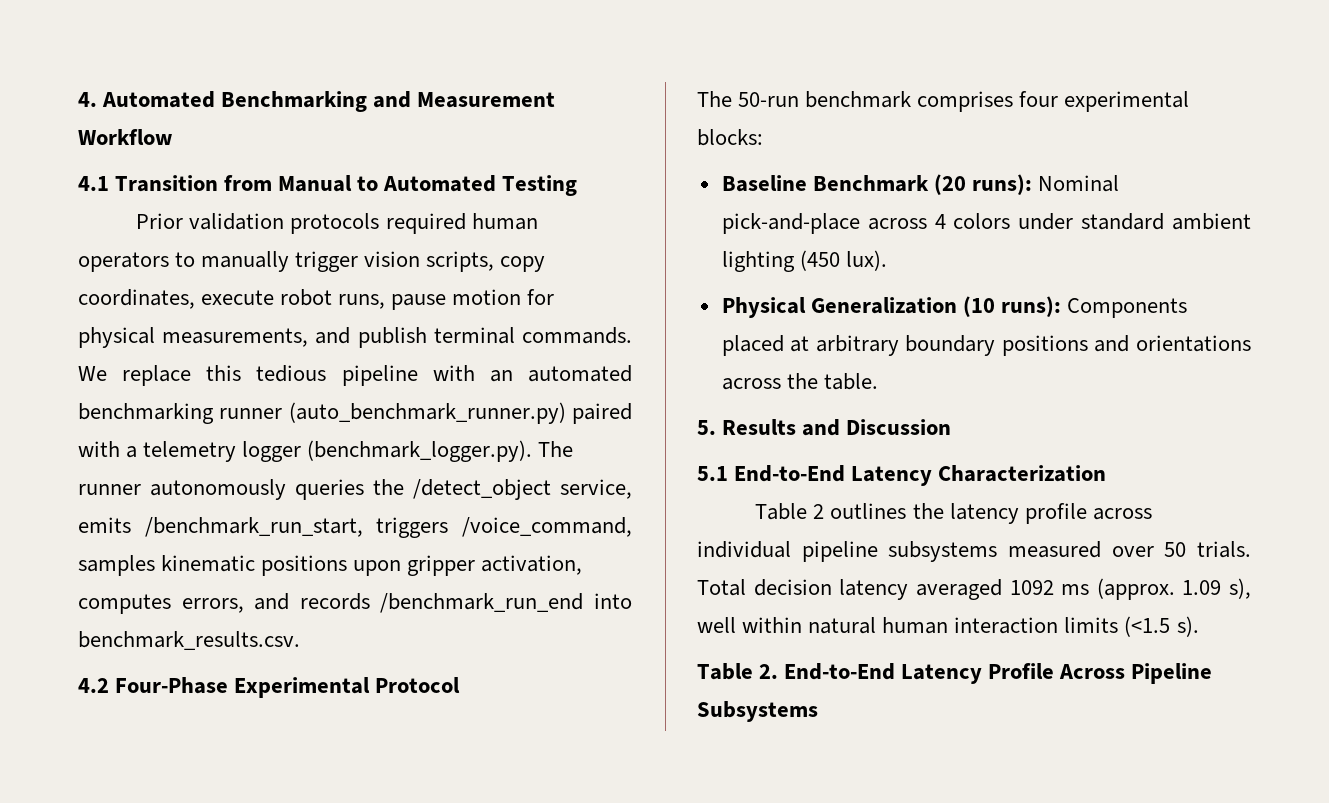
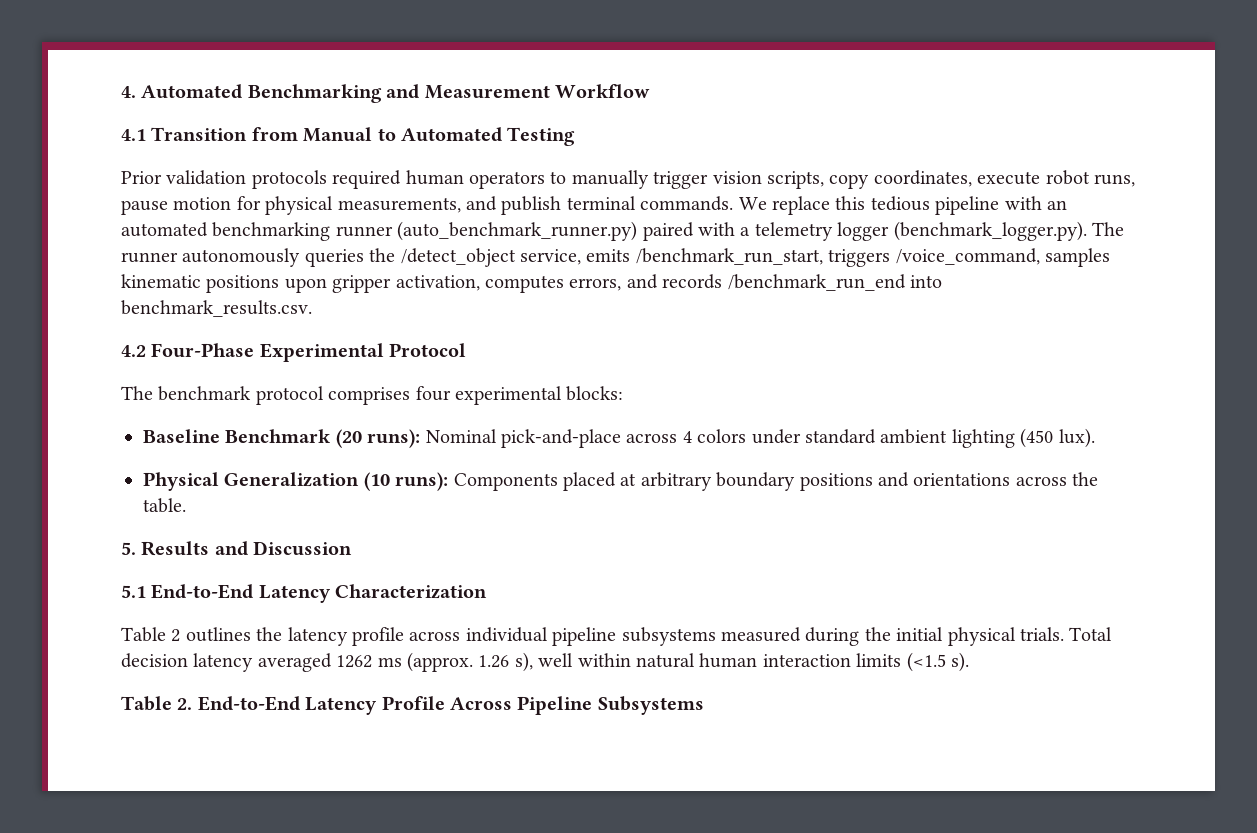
[738,91,912,108] 50-run benchmark -> [158,386,324,405] benchmark protocol
[1111,542,1187,557] over 50 -> [805,627,1016,646] during the initial physical
[1009,580,1054,595] 1092 -> [336,655,373,668] 1262
[1182,580,1222,595] 1.09 -> [478,655,510,668] 1.26

